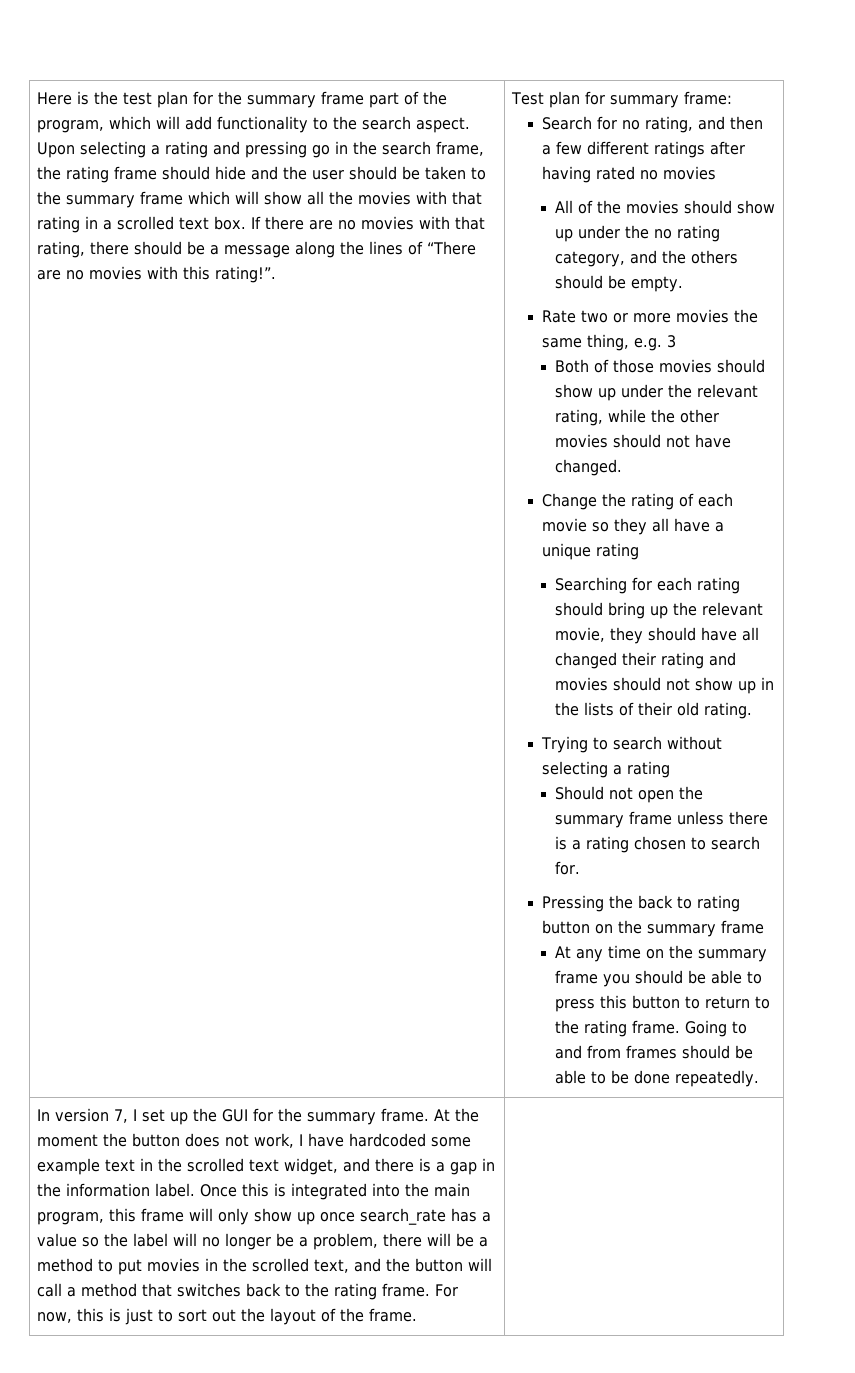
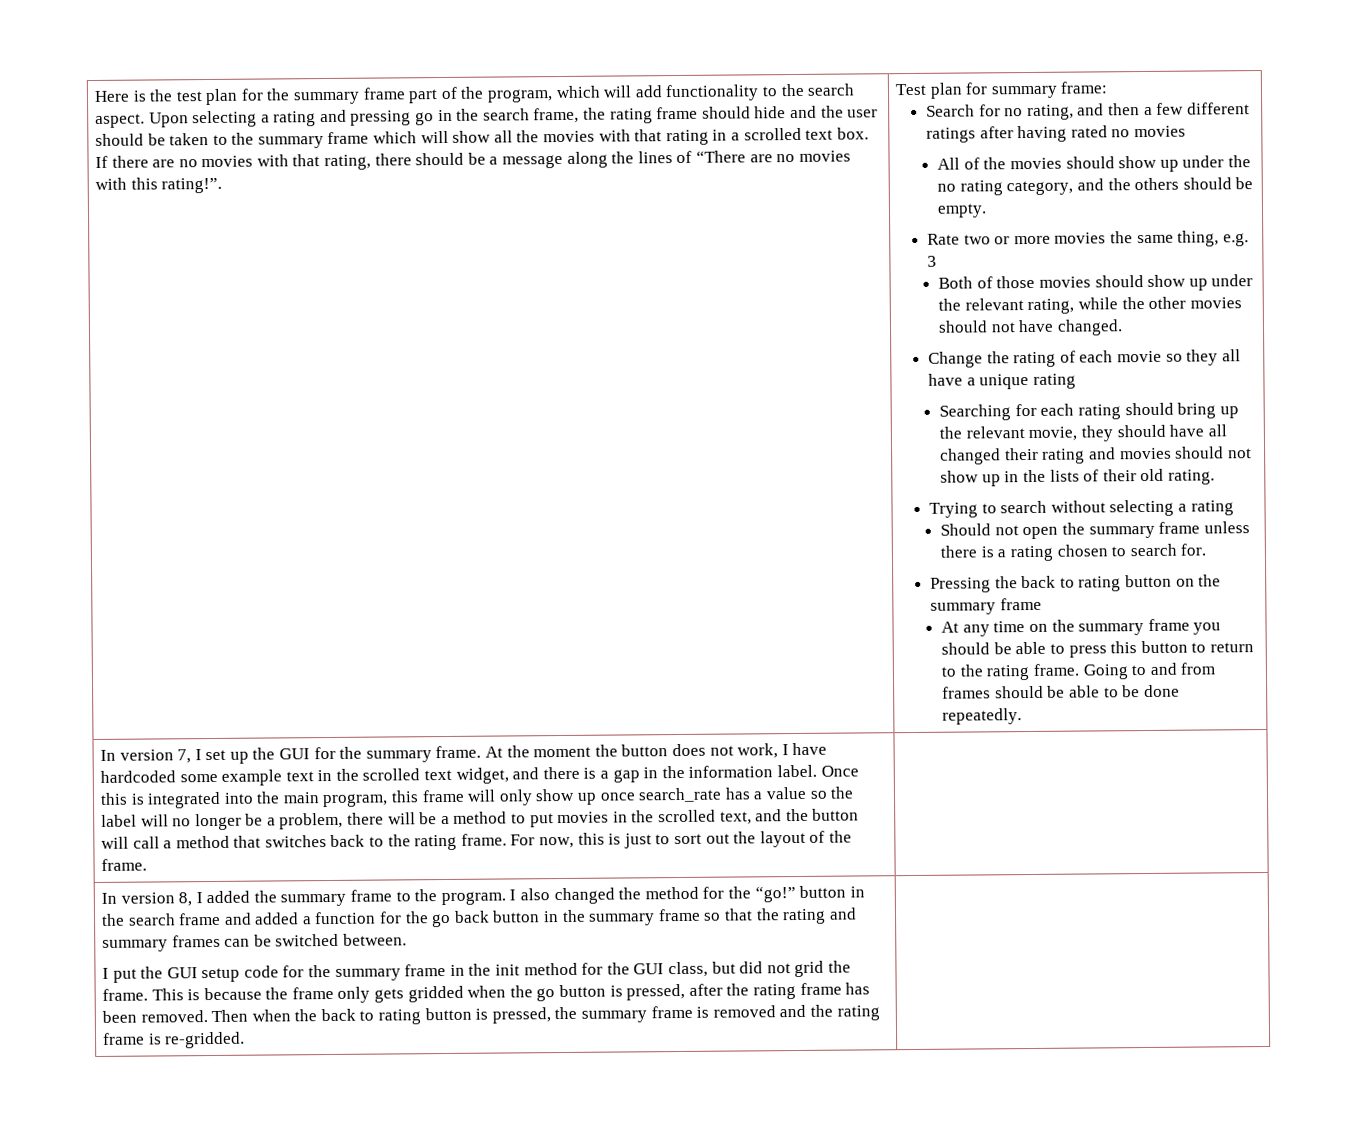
(418, 1315) none -> [100,885,865,907] [100,907,857,928] [101,933,407,952] [101,960,851,983] [101,982,871,1003] [101,1004,880,1025] [101,1031,246,1049] // In version 8, I added the summary frame to the program. I also changed the method for the “go!” button in the search frame and added a function for the go back button in the summary frame so that the rating and summary frames can be switched between. // I put the GUI setup code for the summary frame in the init method for the GUI class, but did not grid the frame. This is because the frame only gets gridded when the go button is pressed, after the rating frame has been removed. Then when the back to rating button is pressed, the summary frame is removed and the rating frame is re-gridded. |

